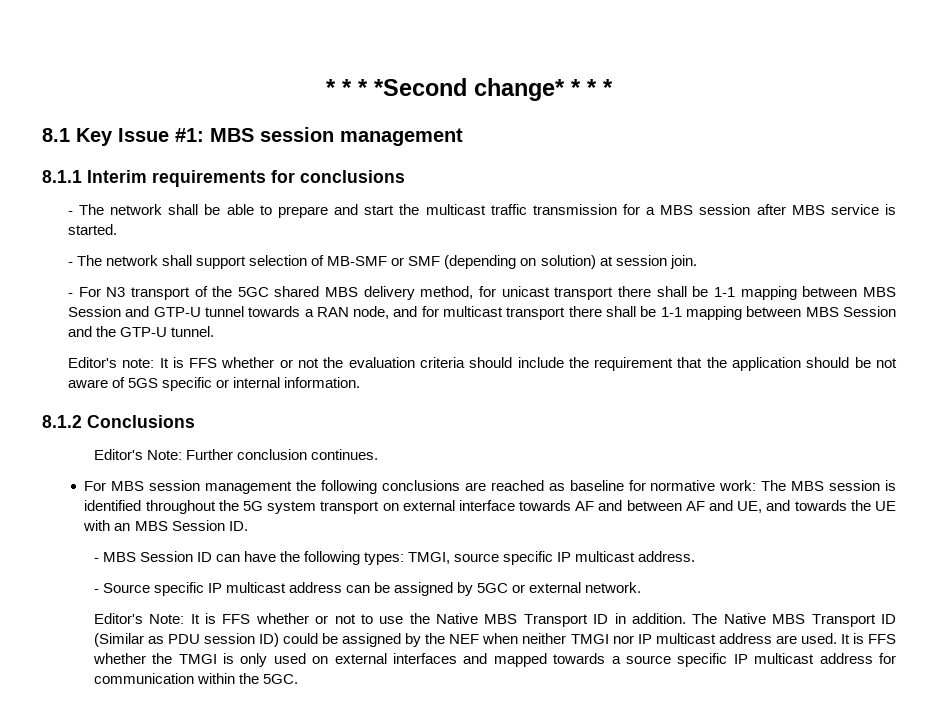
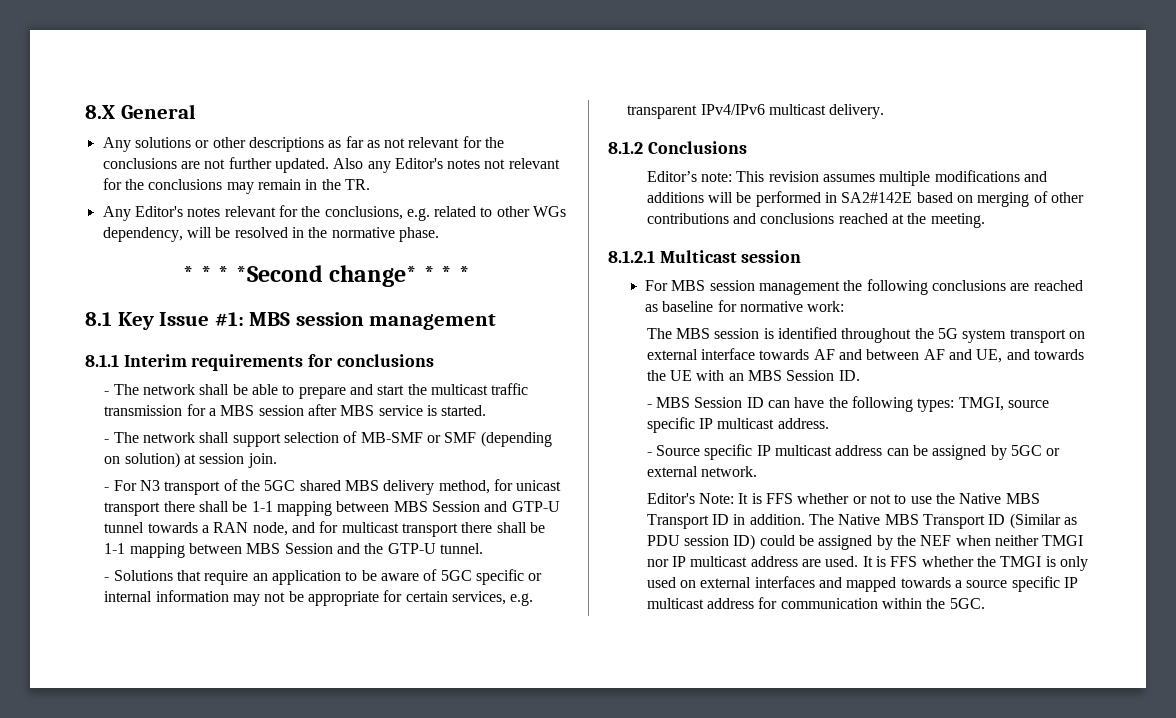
(326, 87) none -> [85,104,196,119] [102,136,505,152] [102,157,560,173] [102,178,370,194] [102,205,567,221] [102,227,439,242] 8.X General // Any solutions or other descriptions as far as not relevant for the conclusions are not further updated. Also any Editor's notes not relevant for the conclusions may remain in the TR. // Any Editor's notes relevant for the conclusions, e.g. related to other WGs dependency, will be resolved in the normative phase. //
[67,357,897,371] Editor's note: It is FFS whether or not the evaluation criteria should include the requirement that the application should be not -> [104,570,377,585] - Solutions that require an application to be
[127,378,158,388] 5GS -> [440,570,472,581] 5GC
[284,377,361,388] [42,415,195,428] [93,449,378,460] information. // 8.1.2 Conclusions // Editor's Note: Further conclusion continues. -> [155,590,534,606] [627,104,885,119] [608,141,747,154] [646,170,1048,186] [646,191,1084,207] [646,213,985,228] [608,250,802,263] information may not be appropriate for certain services, e.g. transparent IPv4/IPv6 multicast delivery. // 8.1.2 Conclusions // Editor’s note: This revision assumes multiple modifications and additions will be performed in SA2#142E based on merging of other contributions and conclusions reached at the meeting. // 8.1.2.1 Multicast session
(757, 485) none -> (845, 306) //

